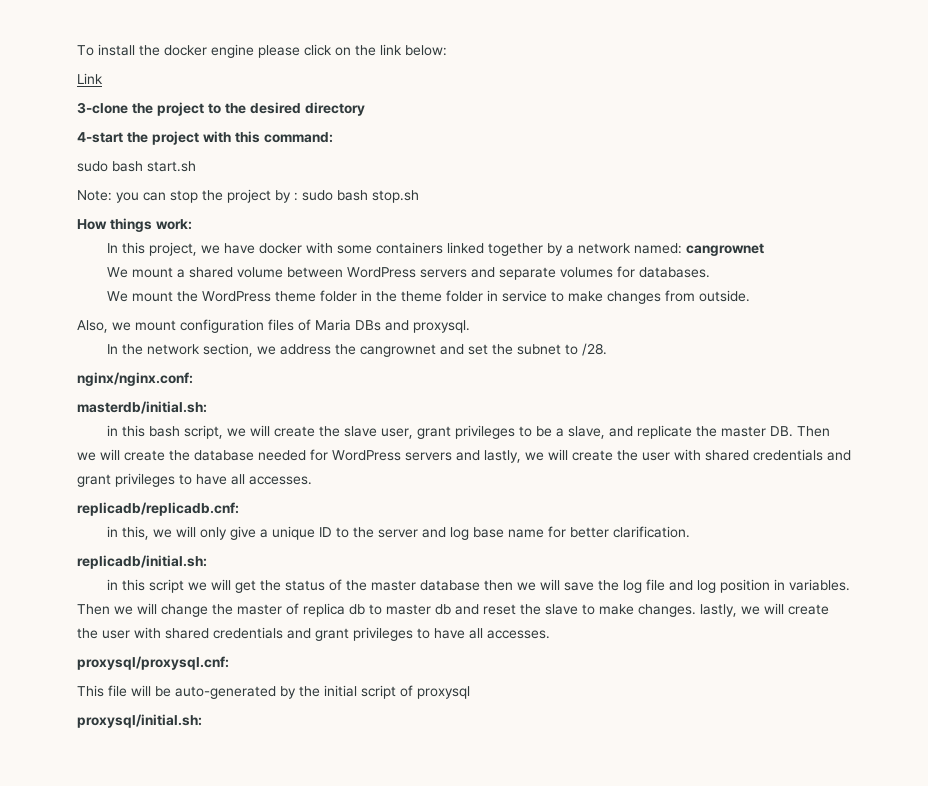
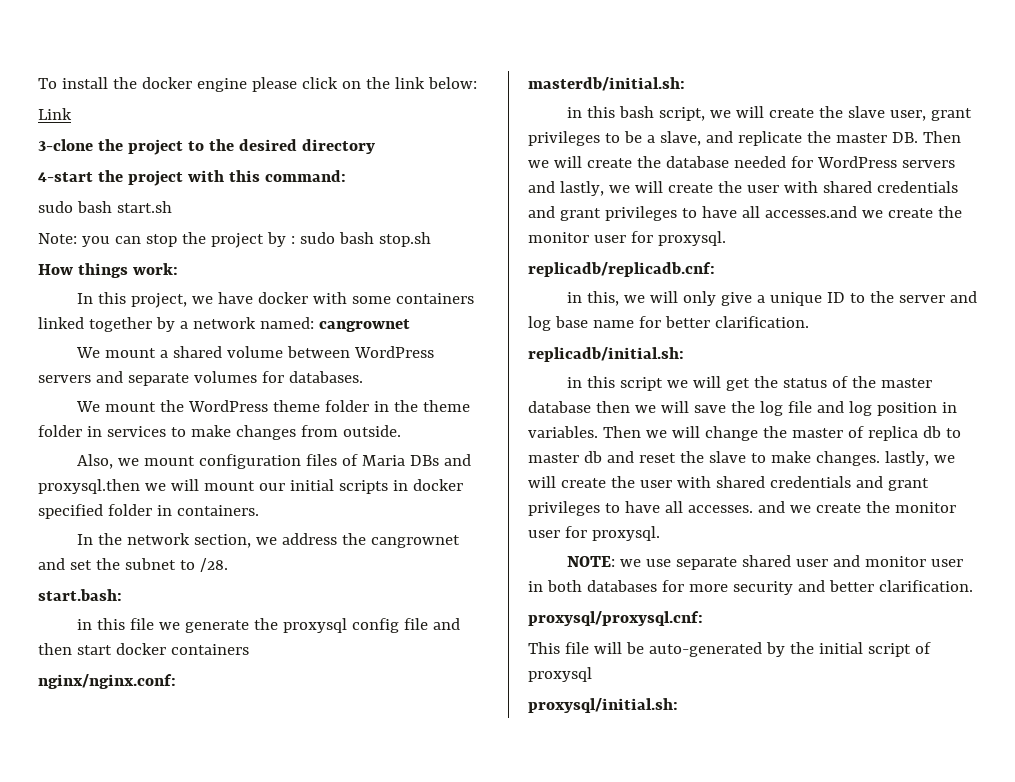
[501,290,547,302] service -> [106,426,166,437] services
[413,320,470,333] proxysql. -> [38,479,463,494] [38,504,259,519] proxysql.then we will mount our initial scripts in docker specified folder in containers.
(607, 349) none -> [38,589,122,601] [76,618,460,633] [38,643,249,655] // start.bash: // in this file we generate the proxysql config file and then start docker containers
[249,476,312,485] accesses. -> [764,206,962,218] [528,231,726,246] accesses.and we create the monitor user for proxysql.
(550, 634) none -> [757,501,956,513] [528,526,660,541] [566,555,963,570] [528,580,973,595] and we create the monitor user for proxysql. // NOTE: we use separate shared user and monitor user in both databases for more security and better clarification.

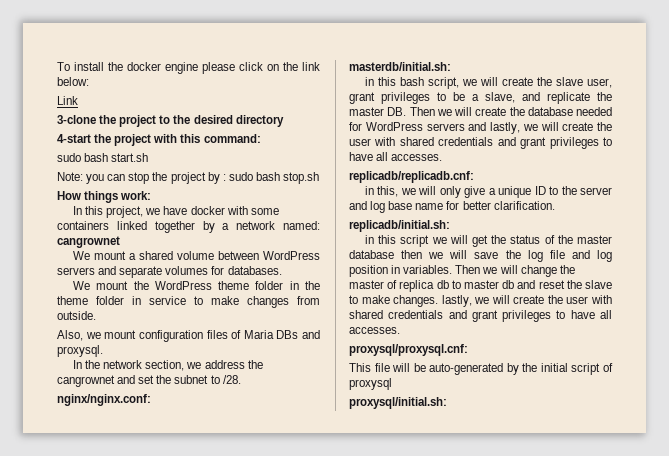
[106,426,166,437] services -> [149,296,186,305] service
[38,479,463,494] [38,504,259,519] proxysql.then we will mount our initial scripts in docker specified folder in containers. -> [57,345,103,357] proxysql.
[38,589,122,601] [76,618,460,633] [38,643,249,655] // start.bash: // in this file we generate the proxysql config file and then start docker containers -> (241, 379) none
[764,206,962,218] [528,231,726,246] accesses.and we create the monitor user for proxysql. -> [391,154,443,161] accesses.
[757,501,956,513] [528,526,660,541] [566,555,963,570] [528,580,973,595] and we create the monitor user for proxysql. // NOTE: we use separate shared user and monitor user in both databases for more security and better clarification. -> (400, 330) none

